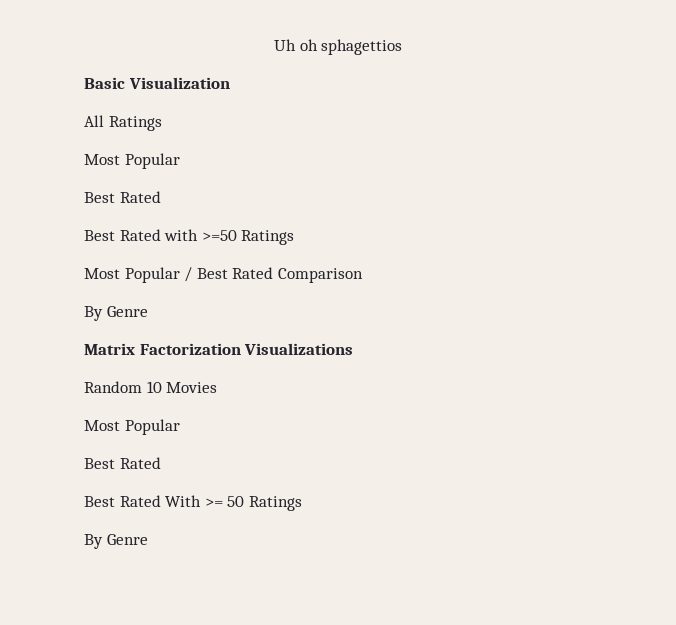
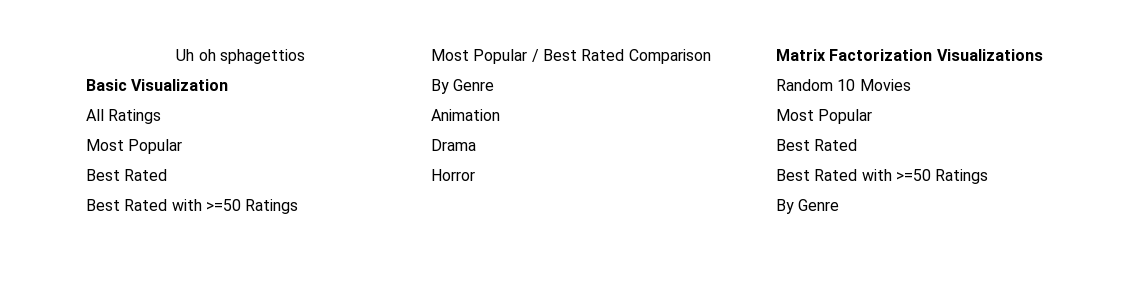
(148, 311) none -> [431,109,500,121] [431,139,476,151] [431,169,475,181] // Animation // Drama // Horror
[165,495,245,507] With >= 50 -> [861,169,931,181] with >=50

